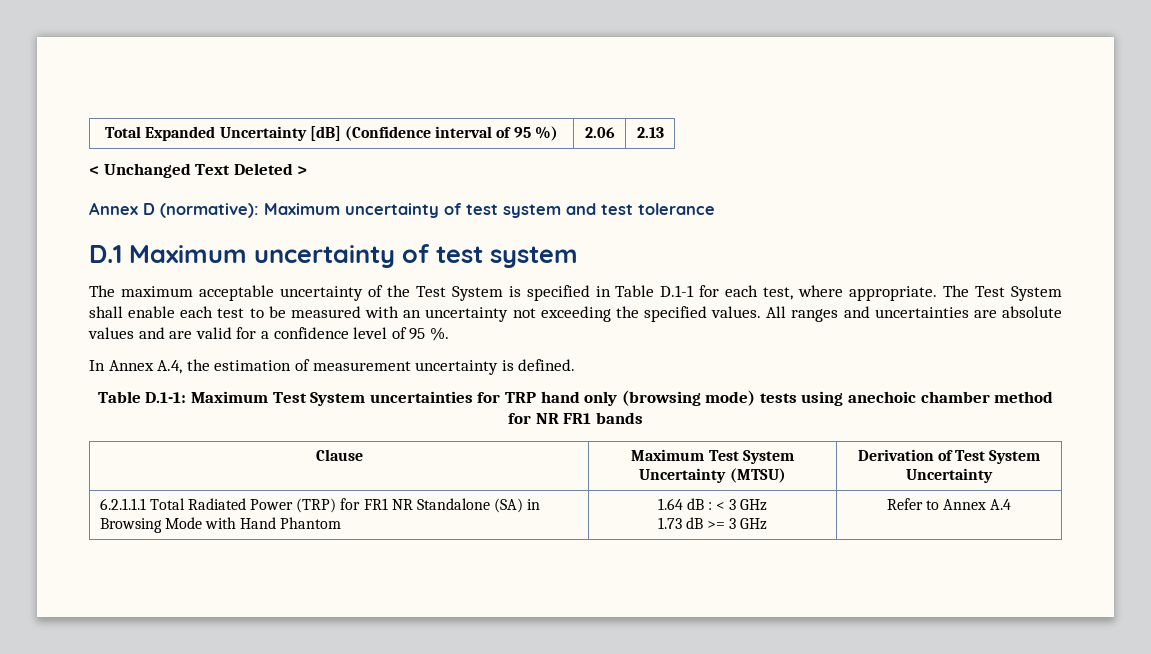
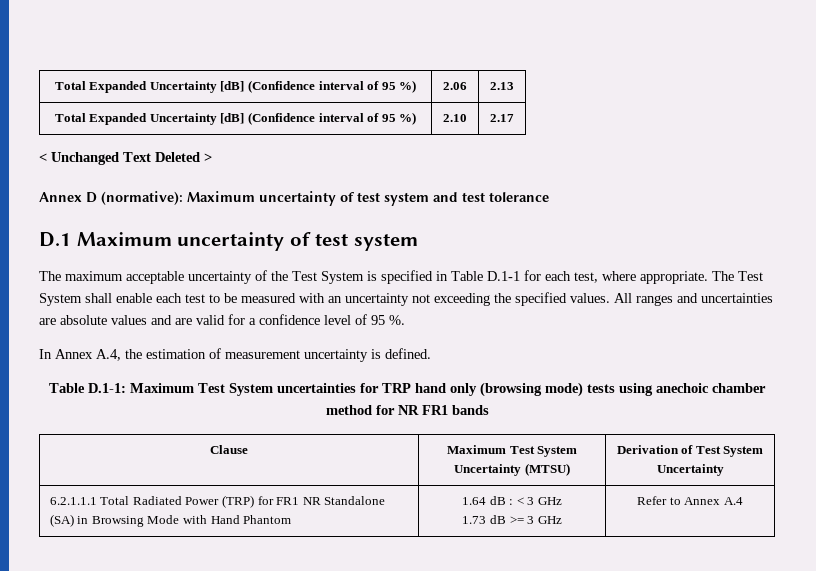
(664, 132) none -> [54,112,417,125] [443,114,467,122] [490,114,514,122] // Total Expanded Uncertainty [dB] (Confidence interval of 95 %) | 2.10 | 2.17

